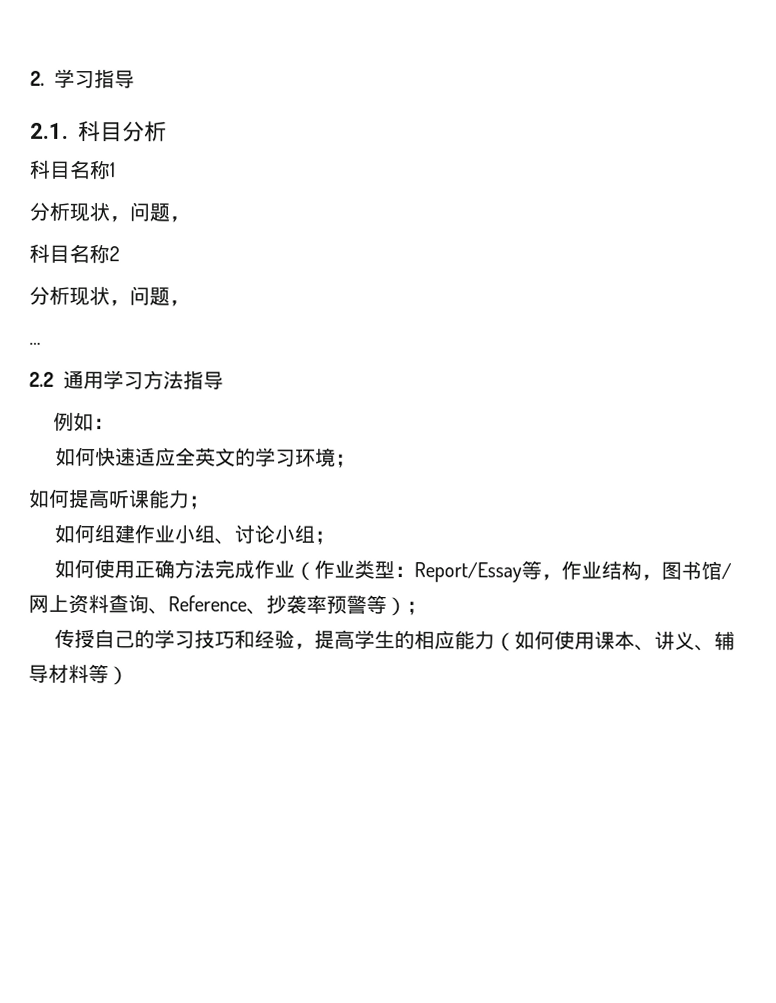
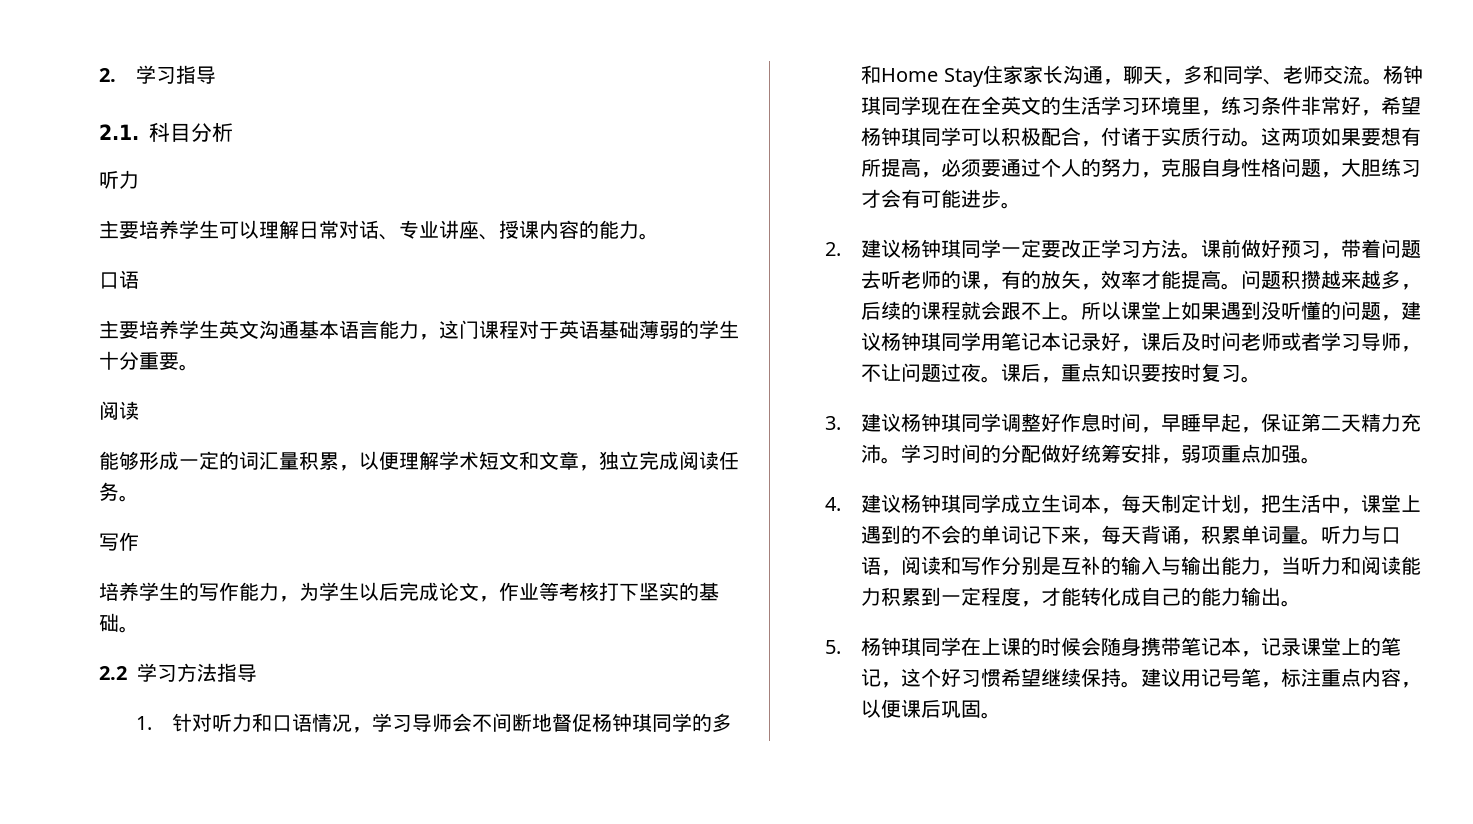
[30,159,116,180] [29,201,190,223] [29,243,120,264] [29,285,190,307] [29,341,41,345] 科目名称1 // 分析现状，问题， // 科目名称2 // 分析现状，问题， // … -> [99,170,139,189] [99,220,659,240] [99,270,139,289] [99,320,739,340] [99,351,199,371] [99,401,139,420] [99,451,739,471] [99,482,139,502] [99,532,139,551] [99,582,719,602] [99,613,139,633] 听力 // 主要培养学生可以理解日常对话、专业讲座、授课内容的能力。 // 口语 // 主要培养学生英文沟通基本语言能力，这门课程对于英语基础薄弱的学生十分重要。 // 阅读 // 能够形成一定的词汇量积累，以便理解学术短文和文章，独立完成阅读任务。 // 写作 // 培养学生的写作能力，为学生以后完成论文，作业等考核打下坚实的基础。
[63,370,104,390] 通用 -> (127, 673) none
[53,411,115,432] [55,446,177,467] 例如： // 如何快速适应 -> [135,713,733,733] [861,65,1423,87] [861,96,982,116] 1.针对听力和口语情况，学习导师会不间断地督促杨钟琪同学的多和Home Stay住家家长沟通，聊天，多和同学、老师交流。杨钟琪同学现在在
(257, 457) none -> [1061,96,1102,115] 生活
[335,453,357,468] [28,488,210,510] [54,523,336,545] [54,558,733,583] [28,593,427,617] [54,628,736,652] [28,663,129,686] ； // 如何提高听课能力； // 如何组建作业小组、讨论小组； // 如何使用正确方法完成作业（作业类型：Report/Essay等，作业结构，图书馆/网上资料查询、Reference、抄袭率预警等）； // 传授自己的学习技巧和经验，提高学生的相应能力（如何使用课本、讲义、辅导材料等） -> [1181,96,1422,116] [861,127,1422,147] [861,158,1422,178] [861,189,1022,209] [824,239,1422,259] [861,270,1422,290] [861,301,1422,321] [861,332,1422,352] [861,363,1262,383] [824,413,1422,433] [861,444,1322,464] [824,494,1422,514] [861,525,1402,545] [861,556,1422,576] [861,587,1302,607] [824,637,1402,657] [861,668,1422,688] [861,699,1002,719] 里，练习条件非常好，希望杨钟琪同学可以积极配合，付诸于实质行动。这两项如果要想有所提高，必须要通过个人的努力，克服自身性格问题，大胆练习才会有可能进步。 // 2.建议杨钟琪同学一定要改正学习方法。课前做好预习，带着问题去听老师的课，有的放矢，效率才能提高。问题积攒越来越多，后续的课程就会跟不上。所以课堂上如果遇到没听懂的问题，建议杨钟琪同学用笔记本记录好，课后及时问老师或者学习导师，不让问题过夜。课后，重点知识要按时复习。 // 3.建议杨钟琪同学调整好作息时间，早睡早起，保证第二天精力充沛。学习时间的分配做好统筹安排，弱项重点加强。 // 4.建议杨钟琪同学成立生词本，每天制定计划，把生活中，课堂上遇到的不会的单词记下来，每天背诵，积累单词量。听力与口语，阅读和写作分别是互补的输入与输出能力，当听力和阅读能力积累到一定程度，才能转化成自己的能力输出。 // 5.杨钟琪同学在上课的时候会随身携带笔记本，记录课堂上的笔记，这个好习惯希望继续保持。建议用记号笔，标注重点内容，以便课后巩固。

